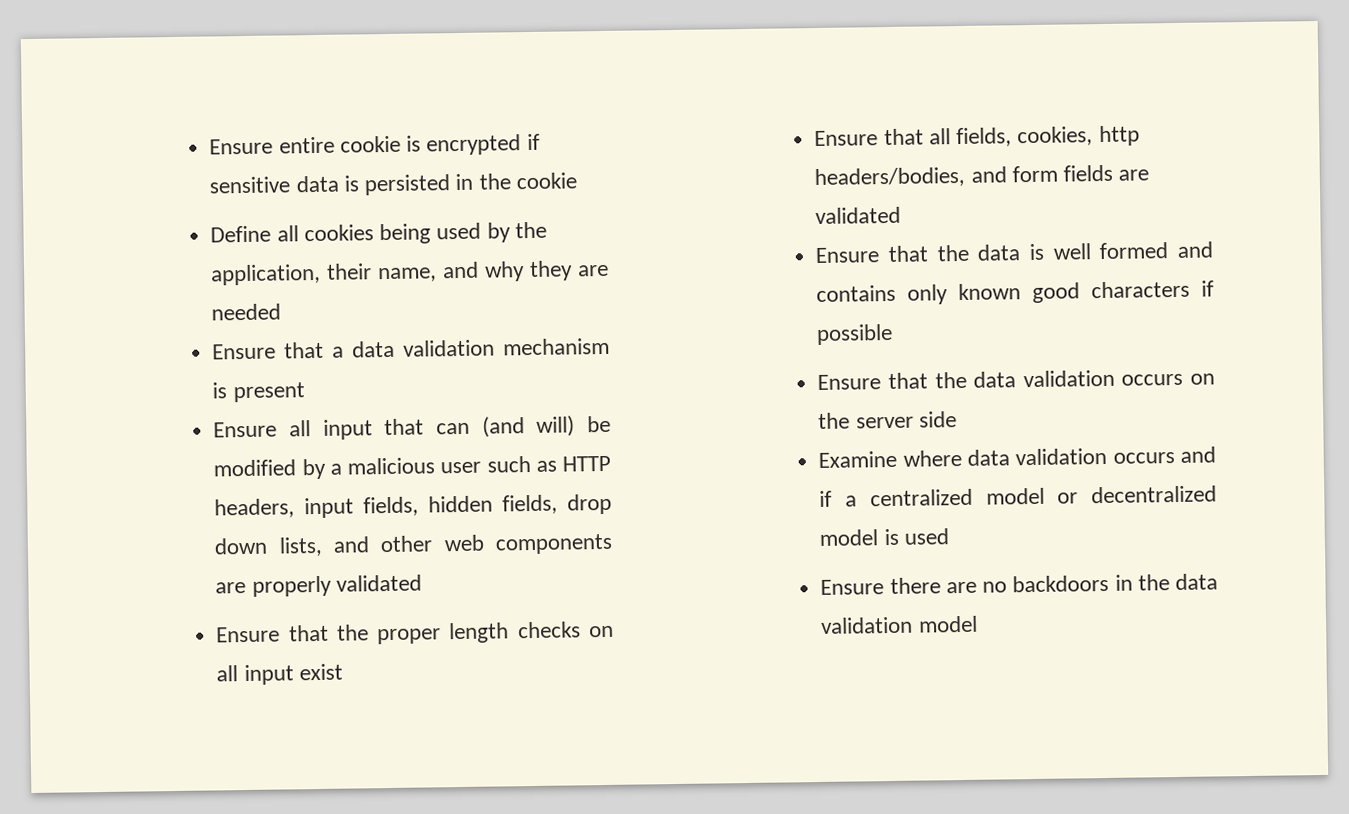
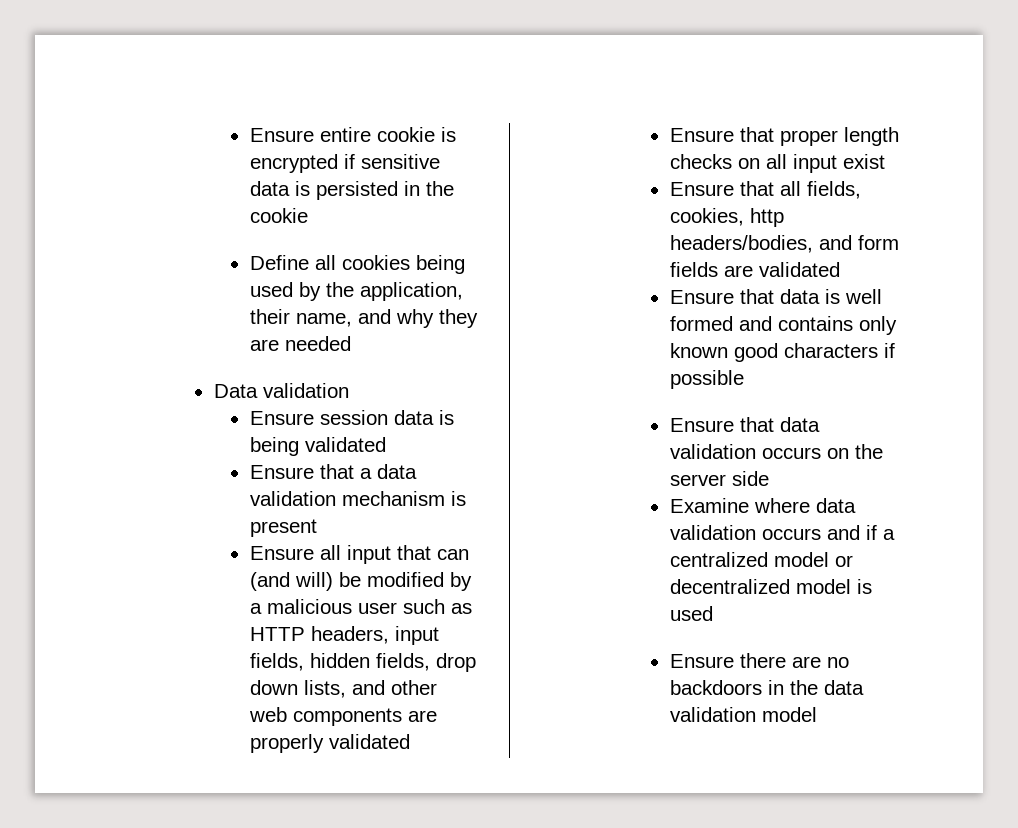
(282, 312) none -> [213,383,349,398] [249,410,454,425] [249,437,386,456] // Data validation // Ensure session data is being validated
[336,624,369,641] the -> (774, 134) none
[936,244,969,262] the -> (774, 296) none
[934,371,967,389] the -> (774, 424) none

